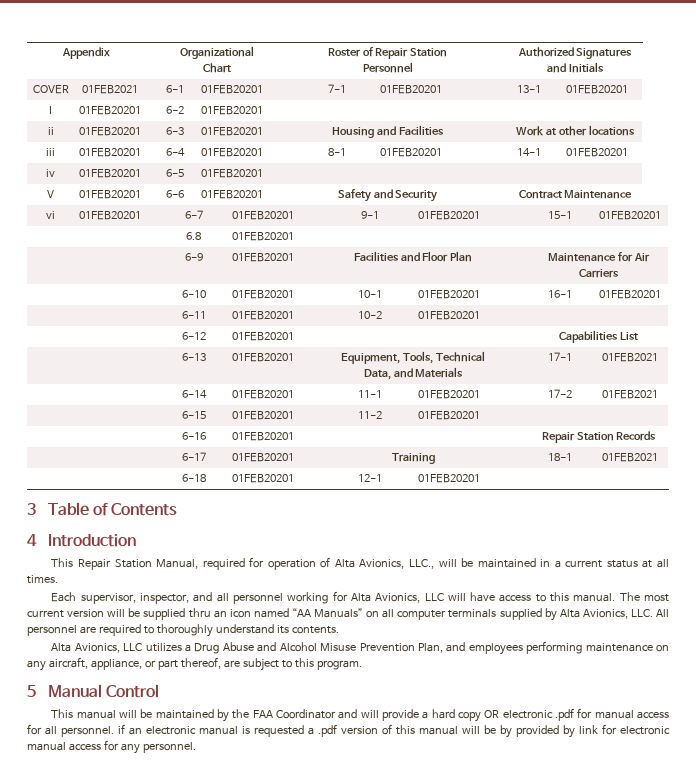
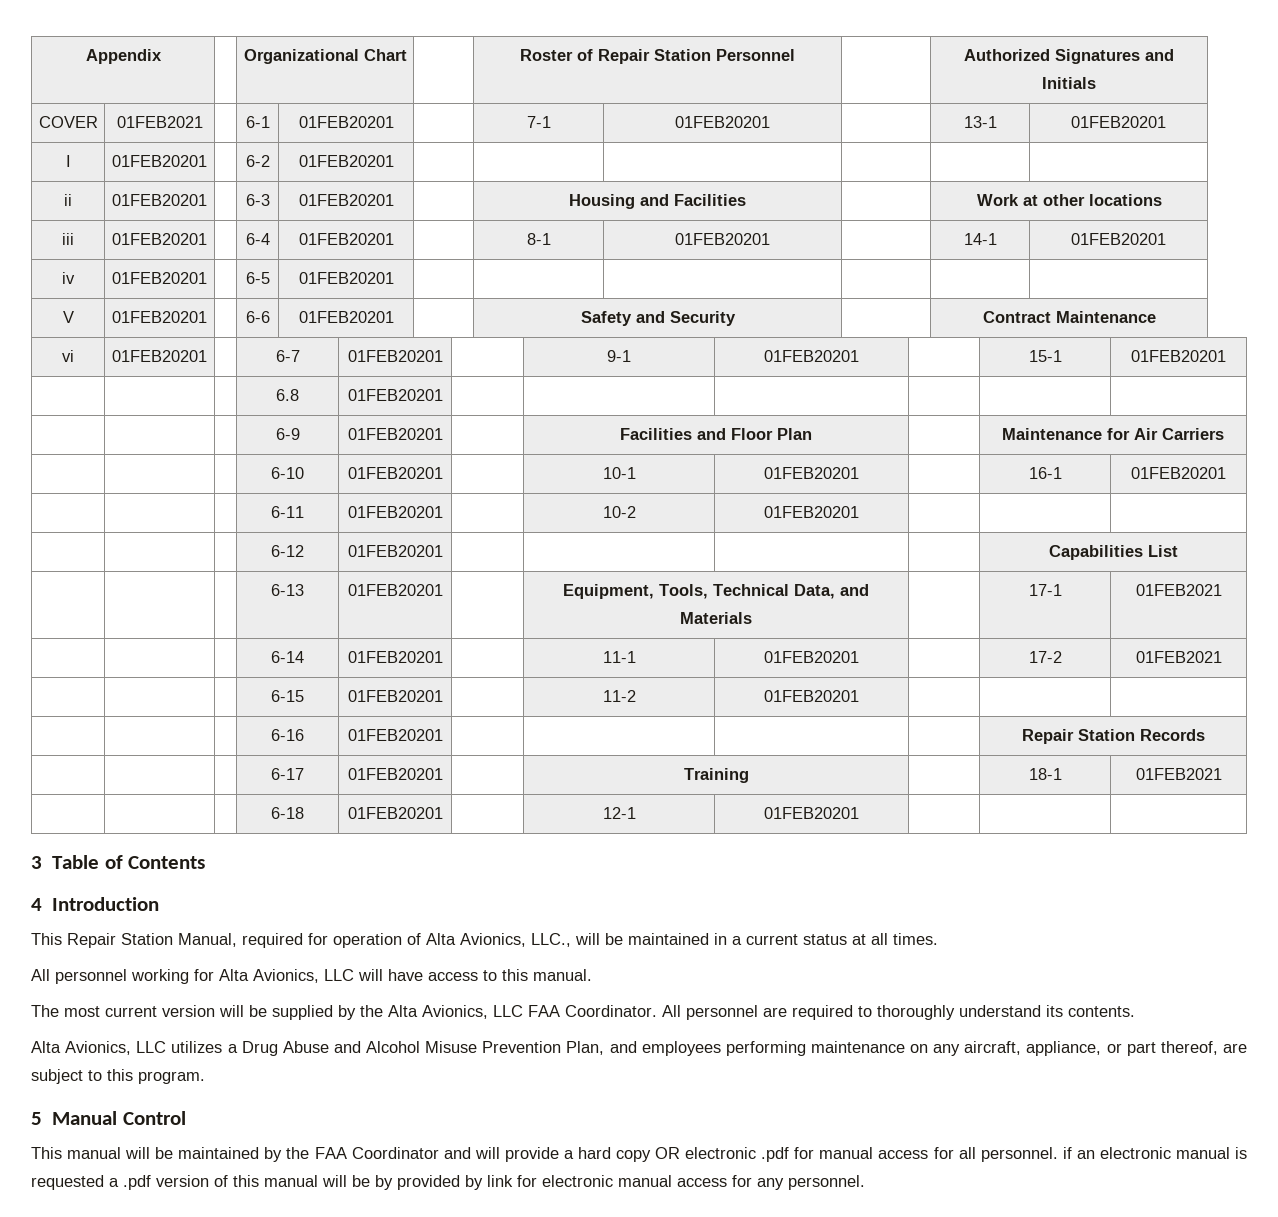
[51,592,229,604] Each supervisor, inspector, and all -> [31,969,50,981] All
(616, 597) none -> (592, 975) //
[188,608,653,621] thru an icon named “AA Manuals” on all computer terminals supplied by Alta Avionics, LLC. -> [338,1005,657,1020] by the Alta Avionics, LLC FAA Coordinator.

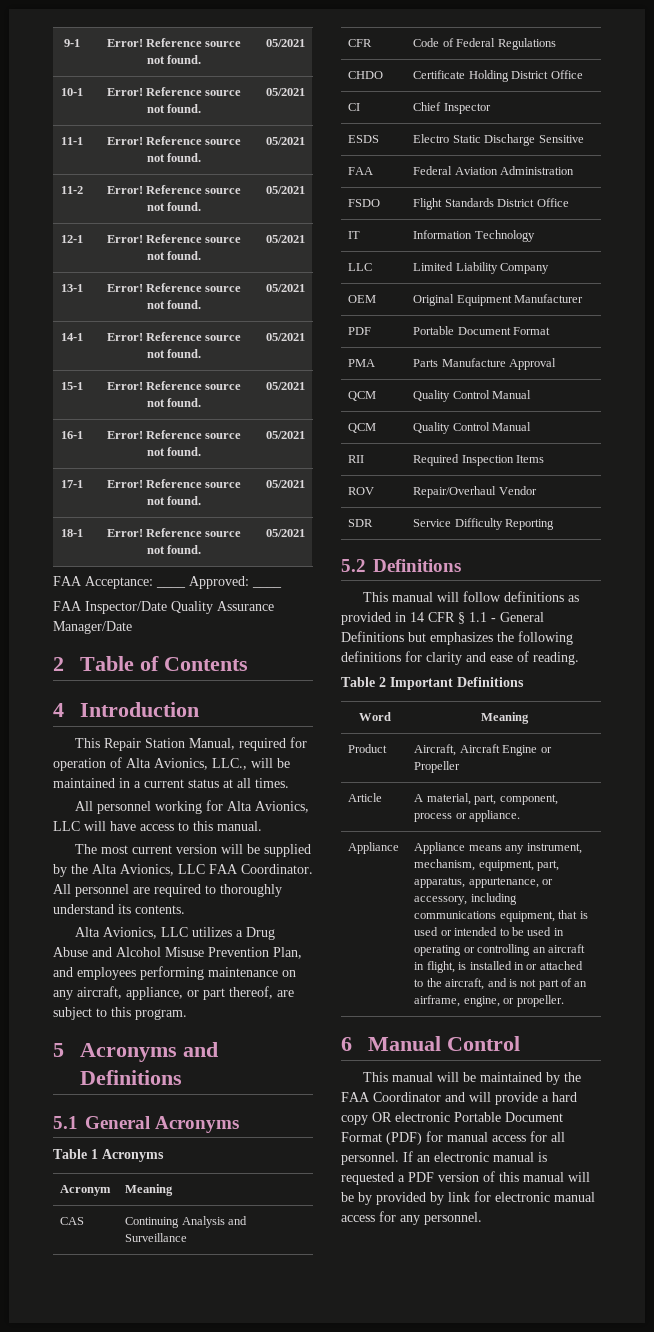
[85,49,162,64] [243,49,407,64] [520,49,795,64] [964,49,1174,64] [1042,77,1096,89] [38,116,98,128] [116,116,203,128] [245,116,270,128] [298,116,394,128] [526,116,551,128] [675,116,770,128] [963,116,997,128] [1071,116,1166,128] [65,155,71,167] [112,155,207,167] [245,155,270,167] [298,155,394,167] [64,194,72,206] [112,194,207,206] [245,194,270,206] [298,194,394,206] [569,194,746,209] [976,194,1162,206] [62,233,74,245] [112,233,207,245] [245,233,270,245] [298,233,394,245] [526,233,551,245] [675,233,770,245] [963,233,997,245] [1071,233,1166,245] [62,272,75,284] [112,272,207,284] [245,272,270,284] [298,272,394,284] [62,311,74,323] [112,311,207,323] [245,311,270,323] [298,311,394,323] [580,311,736,326] [982,311,1156,323] [62,350,74,362] [112,350,207,362] [275,350,300,362] [347,350,443,362] [607,350,631,362] [764,350,859,362] [1028,350,1062,362] [1131,350,1226,362] [276,389,299,401] [347,389,443,401] [275,428,300,440] [347,428,443,440] [620,428,812,440] [1002,428,1224,440] [271,467,304,479] [347,467,443,479] [602,467,636,479] [764,467,859,479] [1028,467,1062,479] [1131,467,1226,479] [271,506,304,518] [347,506,443,518] [602,506,636,518] [764,506,859,518] [271,545,304,557] [347,545,443,557] [1048,545,1178,560] [271,584,304,596] [347,584,443,596] [563,584,869,599] [680,612,752,624] [1028,584,1062,596] [1135,584,1222,596] [271,651,304,663] [347,651,443,663] [602,651,636,663] [764,651,859,663] [1028,651,1062,663] [1135,651,1222,663] [271,690,304,702] [347,690,443,702] [602,690,636,702] [764,690,859,702] [271,729,304,741] [347,729,443,741] [1021,729,1205,744] [271,768,304,780] [347,768,443,780] [683,768,749,783] [1028,768,1062,780] [1135,768,1222,780] [271,807,304,819] [347,807,443,819] [602,807,636,819] [764,807,859,819] [31,856,42,869] Appendix | | Organizational Chart | | Roster of Repair Station Personnel | | Authorized Signatures and Initials // COVER | 01FEB2021 | | 6-1 | 01FEB20201 | | 7-1 | 01FEB20201 | | 13-1 | 01FEB20201 // I | 01FEB20201 | | 6-2 | 01FEB20201 | | | | | | // ii | 01FEB20201 | | 6-3 | 01FEB20201 | | Housing and Facilities | | Work at other locations // iii | 01FEB20201 | | 6-4 | 01FEB20201 | | 8-1 | 01FEB20201 | | 14-1 | 01FEB20201 // iv | 01FEB20201 | | 6-5 | 01FEB20201 | | | | | | // V | 01FEB20201 | | 6-6 | 01FEB20201 | | Safety and Security | | Contract Maintenance // vi | 01FEB20201 | | 6-7 | 01FEB20201 | | 9-1 | 01FEB20201 | | 15-1 | 01FEB20201 // | | | 6.8 | 01FEB20201 | | | | | | // | | | 6-9 | 01FEB20201 | | Facilities and Floor Plan | | Maintenance for Air Carriers // | | | 6-10 | 01FEB20201 | | 10-1 | 01FEB20201 | | 16-1 | 01FEB20201 // | | | 6-11 | 01FEB20201 | | 10-2 | 01FEB20201 | | | // | | | 6-12 | 01FEB20201 | | | | | Capabilities List // | | | 6-13 | 01FEB20201 | | Equipment, Tools, Technical Data, and Materials | | 17-1 | 01FEB2021 // | | | 6-14 | 01FEB20201 | | 11-1 | 01FEB20201 | | 17-2 | 01FEB2021 // | | | 6-15 | 01FEB20201 | | 11-2 | 01FEB20201 | | | // | | | 6-16 | 01FEB20201 | | | | | Repair Station Records // | | | 6-17 | 01FEB20201 | | Training | | 18-1 | 01FEB2021 // | | | 6-18 | 01FEB20201 | | 12-1 | 01FEB20201 | | | // 3 -> [64,39,80,47] [106,38,242,47] [146,55,202,64] [265,39,305,47] [61,88,83,96] [106,87,242,96] [146,104,202,113] [265,88,305,96] [61,137,83,145] [106,136,242,145] [146,153,202,162] [265,137,305,145] [61,186,83,194] [106,185,242,194] [146,202,202,211] [265,186,305,194] [61,235,83,243] [106,234,242,243] [146,251,202,260] [265,235,305,243] [61,284,83,292] [106,283,242,292] [146,300,202,309] [265,284,305,292] [61,333,83,341] [106,332,242,341] [146,349,202,358] [265,333,305,341] [61,382,83,390] [106,381,242,390] [146,398,202,407] [265,382,305,390] [61,431,83,439] [106,430,242,439] [146,447,202,456] [265,431,305,439] [61,480,83,488] [106,479,242,488] [146,496,202,505] [265,480,305,488] [61,529,83,537] [106,528,242,537] [146,545,202,554] [265,529,305,537] [53,576,282,589] [53,601,274,614] [53,621,132,634] [53,657,64,671] 9-1 | Error! Reference source not found. | 05/2021 // 10-1 | Error! Reference source not found. | 05/2021 // 11-1 | Error! Reference source not found. | 05/2021 // 11-2 | Error! Reference source not found. | 05/2021 // 12-1 | Error! Reference source not found. | 05/2021 // 13-1 | Error! Reference source not found. | 05/2021 // 14-1 | Error! Reference source not found. | 05/2021 // 15-1 | Error! Reference source not found. | 05/2021 // 16-1 | Error! Reference source not found. | 05/2021 // 17-1 | Error! Reference source not found. | 05/2021 // 18-1 | Error! Reference source not found. | 05/2021 // FAA Acceptance: ____ Approved: ____ // FAA Inspector/Date Quality Assurance Manager/Date // 2
(42, 1118) none -> [79,1042,218,1062] [79,1070,182,1085] [53,1116,240,1133] [53,1149,164,1162] [60,1185,112,1196] [125,1184,174,1196] [60,1217,85,1225] [125,1216,248,1228] [125,1233,188,1242] [348,39,373,47] [413,38,556,50] [348,71,384,79] [413,70,583,82] [348,103,361,111] [413,102,491,114] [348,135,380,143] [413,134,584,146] [348,167,374,175] [413,166,575,175] [348,199,381,207] [413,198,569,210] [348,231,361,239] [413,230,535,242] [348,263,373,271] [413,262,550,274] [348,295,377,303] [413,294,584,306] [348,327,372,335] [413,326,551,335] [348,359,376,367] [413,358,557,370] [348,391,377,401] [413,390,532,402] [348,423,377,433] [413,422,532,434] [348,455,365,463] [413,454,545,466] [348,487,375,495] [413,486,537,498] [348,519,374,527] [413,518,555,530] [341,559,461,572] [363,591,580,602] [341,612,544,625] [341,631,573,645] [341,651,579,665] [341,677,524,690] [358,712,391,721] [480,712,529,724] [348,744,388,753] [414,744,552,756] [414,761,461,773] [348,793,383,802] [414,793,558,805] [414,810,521,822] [348,842,400,854] [414,842,582,854] [414,859,560,871] [414,877,554,888] [414,893,517,905] [414,910,588,922] [414,927,564,936] [414,944,585,956] [414,961,583,973] [414,978,588,990] [414,995,564,1007] [341,1037,352,1051] Acronyms and Definitions // 5.1 General Acronyms // Table 1 Acronyms // Acronym | Meaning // CAS | Continuing Analysis and Surveillance // CFR | Code of Federal Regulations // CHDO | Certificate Holding District Office // CI | Chief Inspector // ESDS | Electro Static Discharge Sensitive // FAA | Federal Aviation Administration // FSDO | Flight Standards District Office // IT | Information Technology // LLC | Limited Liability Company // OEM | Original Equipment Manufacturer // PDF | Portable Document Format // PMA | Parts Manufacture Approval // QCM | Quality Control Manual // QCM | Quality Control Manual // RII | Required Inspection Items // ROV | Repair/Overhaul Vendor // SDR | Service Difficulty Reporting // 5.2 Definitions // This manual will follow definitions as provided in 14 CFR § 1.1 - General Definitions but emphasizes the following definitions for clarity and ease of reading. // Table 2 Important Definitions // Word | Meaning // Product | Aircraft, Aircraft Engine or Propeller // Article | A material, part, component, process or appliance. // Appliance | Appliance means any instrument, mechanism, equipment, part, apparatus, appurtenance, or accessory, including communications equipment, that is used or intended to be used in operating or controlling an aircraft in flight, is installed in or attached to the aircraft, and is not part of an airframe, engine, or propeller. // 6
[761,1147,790,1162] .pdf -> [454,1112,563,1122] [341,1132,422,1145] Portable Document Format (PDF)
[1062,1147,1072,1159] if -> [403,1151,413,1162] If
[123,1175,151,1190] .pdf -> [408,1172,434,1182] PDF

